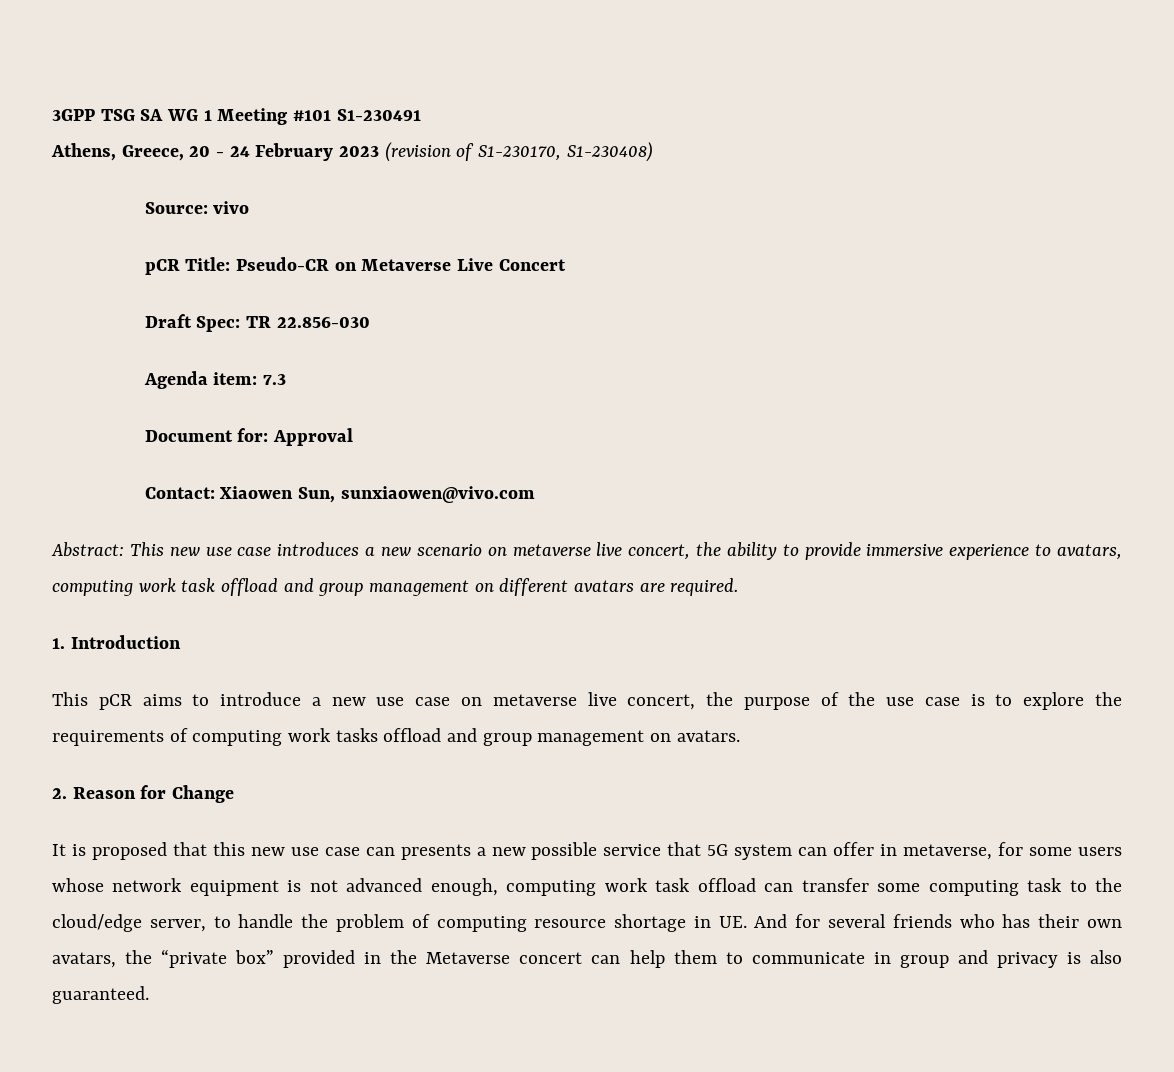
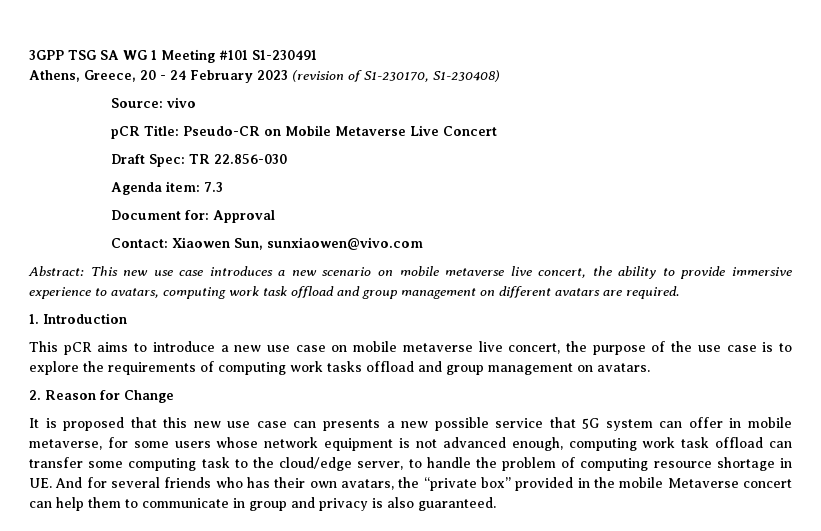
(357, 266) none -> [285,125,332,136] Mobile
(507, 551) none -> [399,266,439,276] mobile
(482, 701) none -> [353,341,398,352] mobile
(898, 850) none -> [747,417,792,428] mobile
(418, 957) none -> [619,477,664,488] mobile

